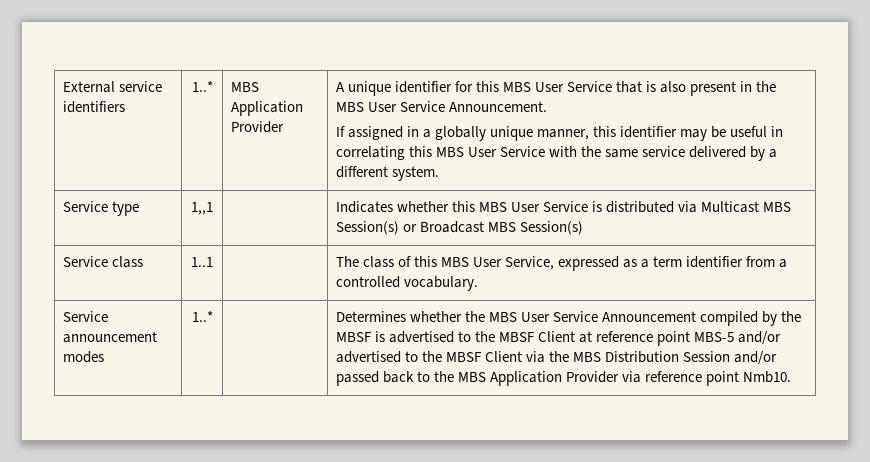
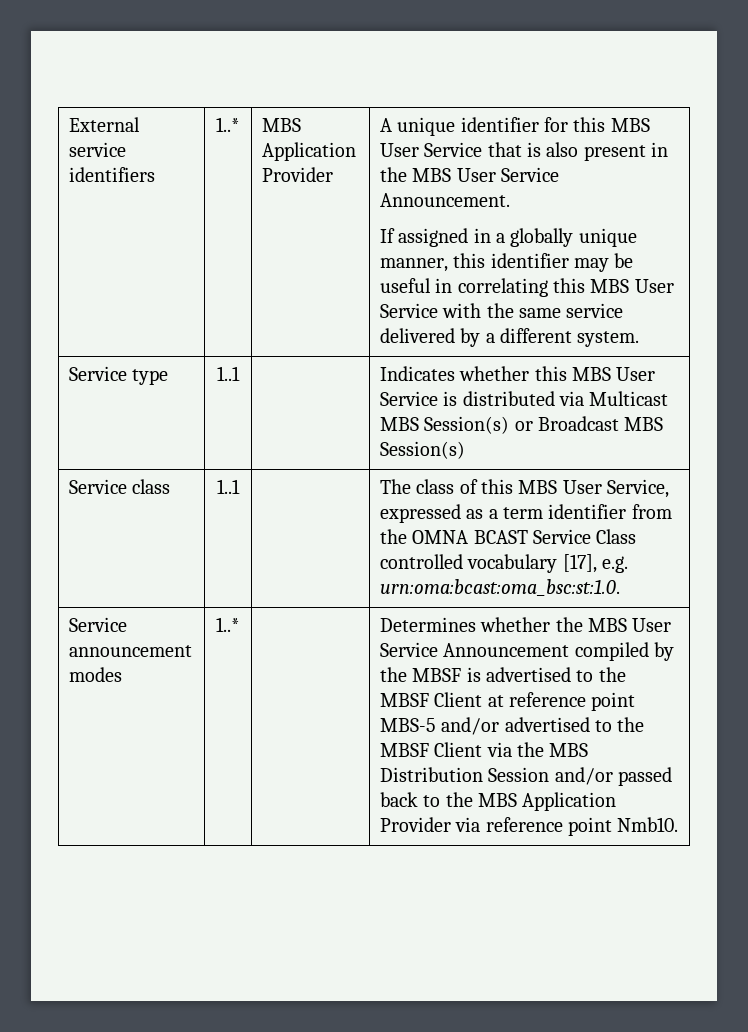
[191,202,213,215] 1,,1 -> [217,366,240,381] 1..1
[779,259,788,268] [335,276,478,291] a controlled vocabulary. -> [379,529,637,544] [379,554,629,573] [379,579,620,596] the OMNA BCAST Service Class controlled vocabulary [17], e.g. urn:oma:bcast:oma_bsc:st:1.0.

